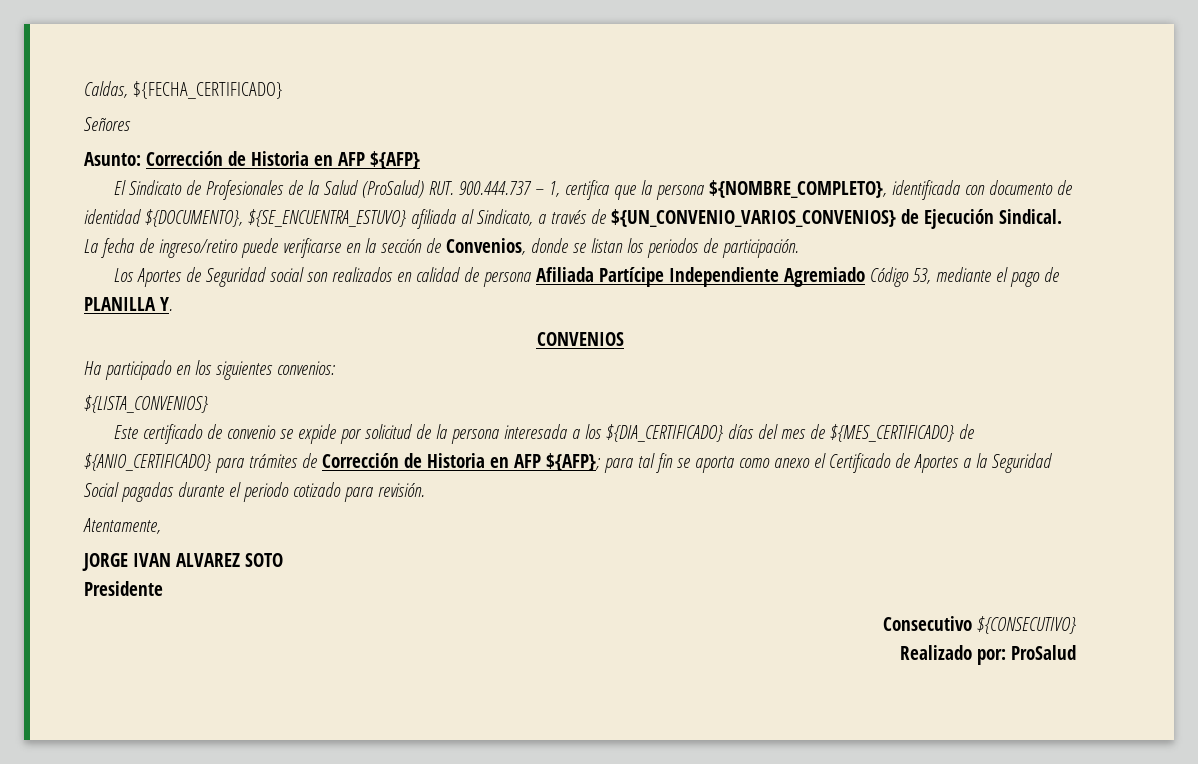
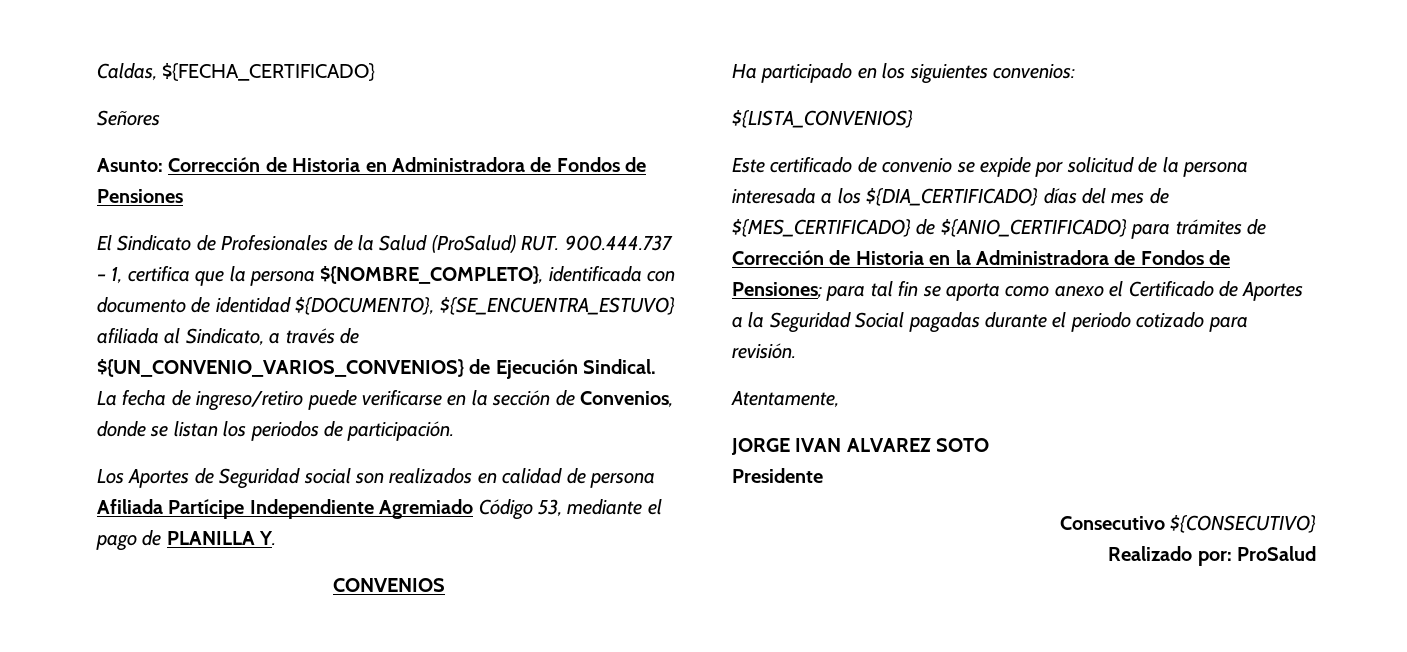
[337,151,420,169] AFP ${AFP} -> [392,157,647,172] [97,189,183,203] Administradora de Fondos de Pensiones
[513,453,601,471] AFP ${AFP}; -> [955,250,1231,265] [732,282,822,299] la Administradora de Fondos de Pensiones;

